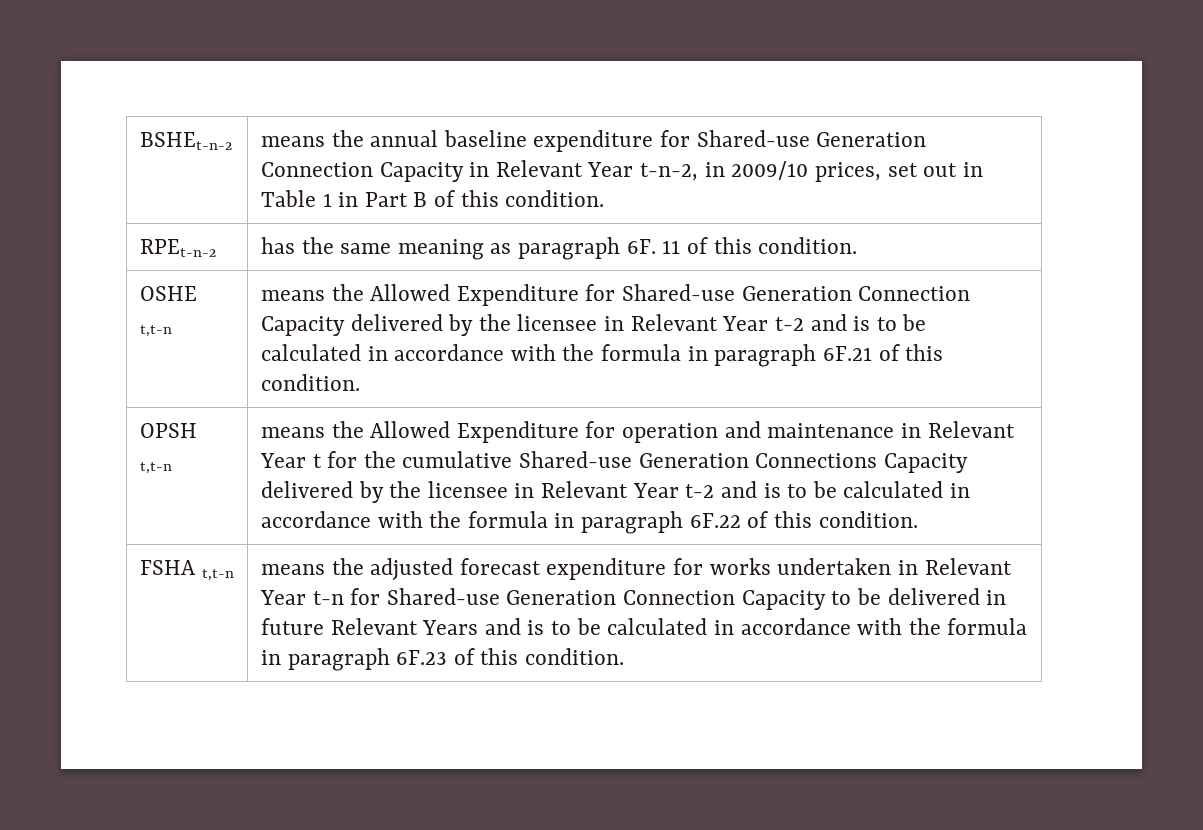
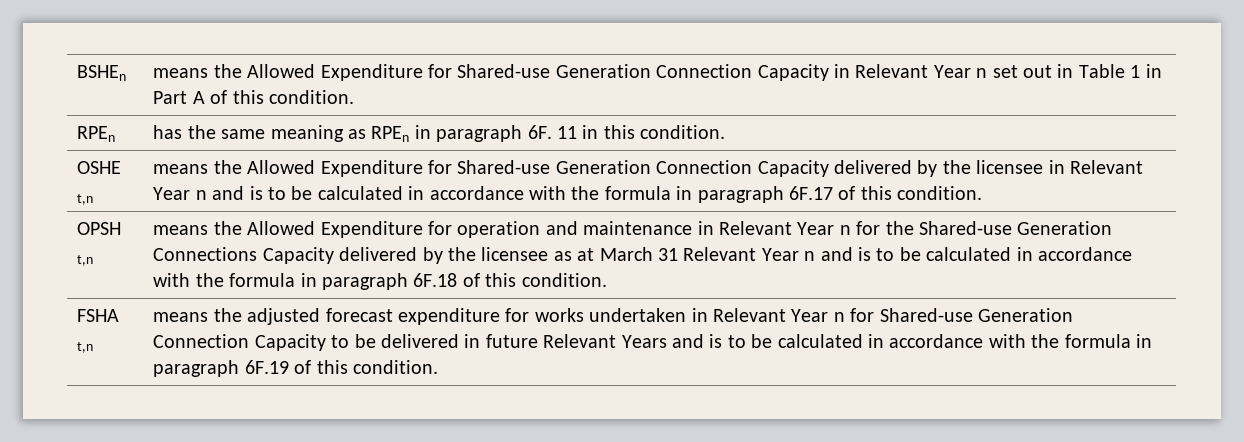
[139,132,232,150] [260,130,654,152] BSHEt-n-2 | means the annual baseline expenditure -> [77,65,127,81] [153,64,423,81] BSHEn | means the Allowed Expenditure
[640,161,881,182] t-n-2, in 2009/10 prices, -> [976,68,988,78] n
[413,190,605,207] [139,239,216,257] B of this condition. // RPEt-n-2 -> [192,90,354,104] [77,126,116,142] A of this condition. // RPEn
(512, 248) none -> [371,125,431,142] RPEn in
[686,237,708,254] of -> [582,125,599,139] in
[139,325,172,337] t,t-n -> [77,194,94,205] t,n
[774,317,804,331] t-2 -> [195,190,207,200] n
[822,346,872,361] 6F.21 -> [788,186,833,200] 6F.17
[139,462,172,474] t,t-n -> [77,255,94,266] t,n
[312,454,322,468] t -> [839,225,851,235] n
[402,451,513,468] cumulative -> (914, 228) none
[514,481,715,498] in Relevant Year t-2 -> [553,247,816,261] as at March 31 Relevant Year n
[689,513,741,528] 6F.22 -> [413,273,458,287] 6F.18
[201,569,234,581] t,t-n -> [77,342,94,353] t,n
[312,591,344,605] t-n -> [833,312,845,322] n
[396,650,448,665] 6F.23 -> [244,360,289,374] 6F.19

